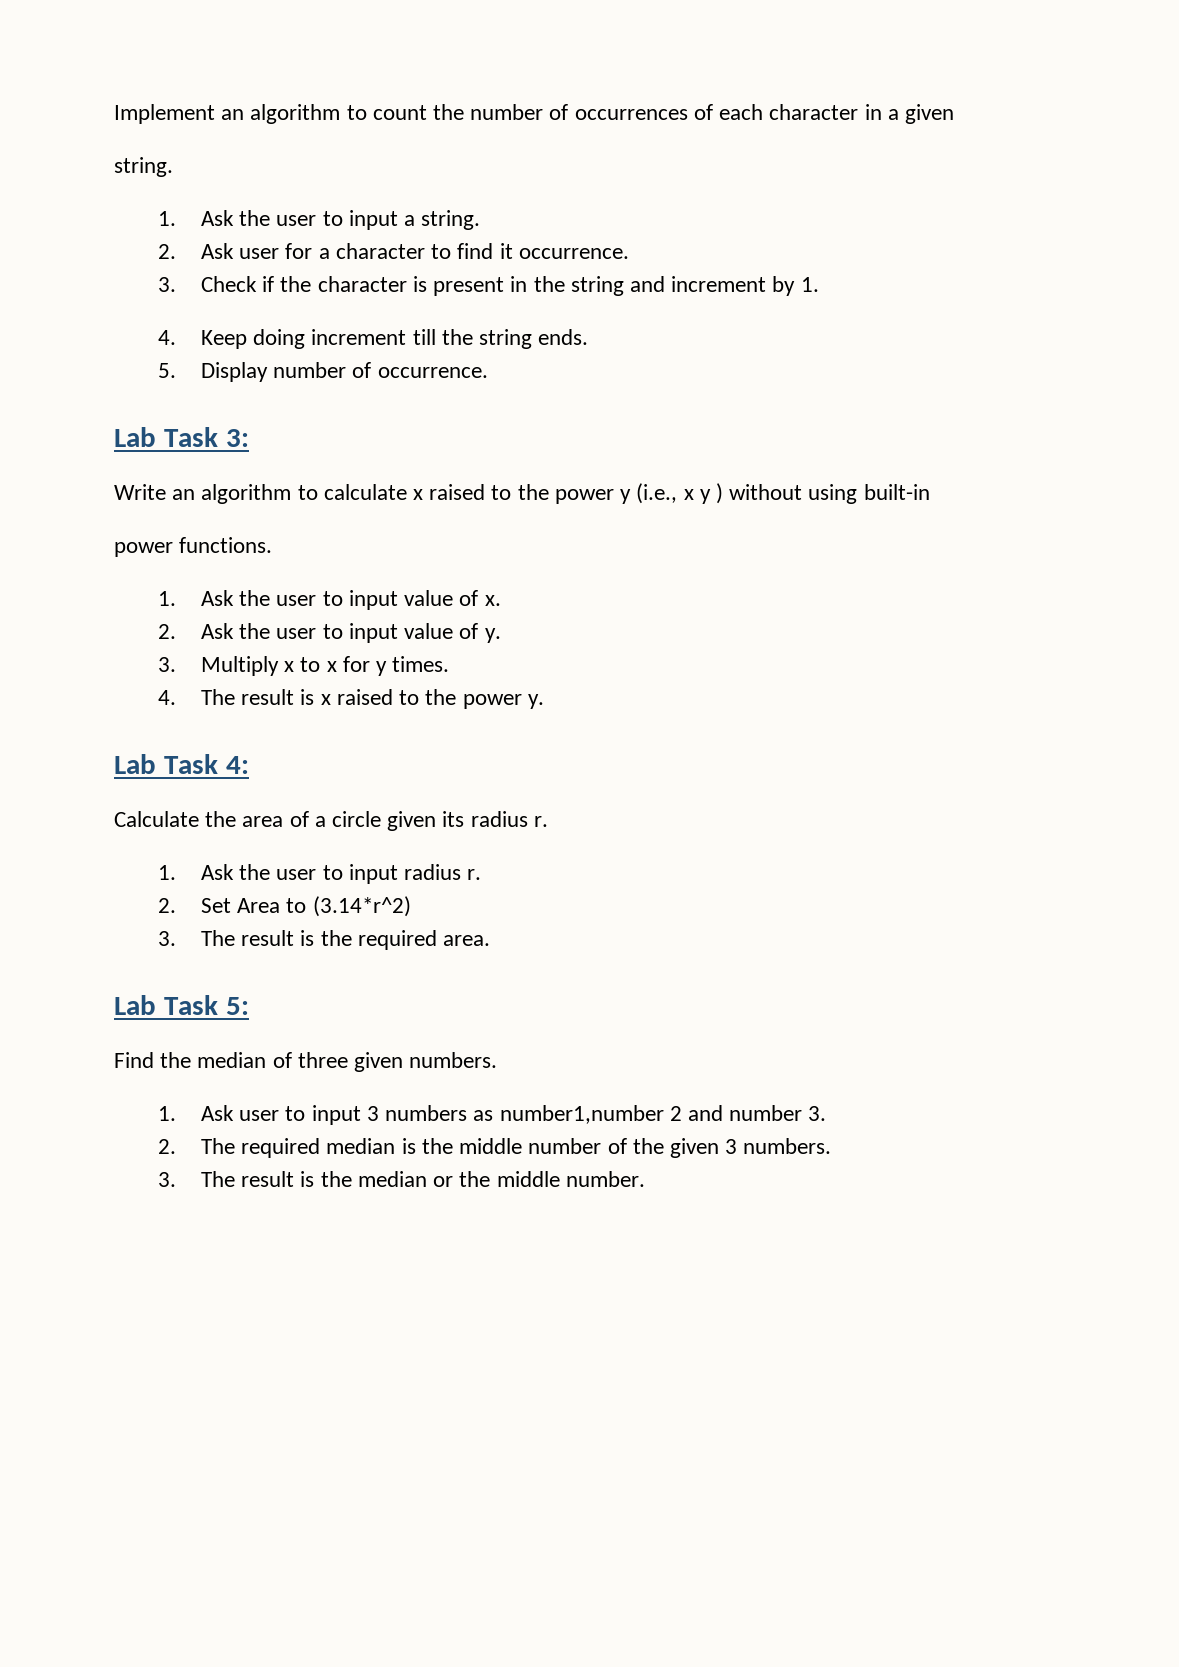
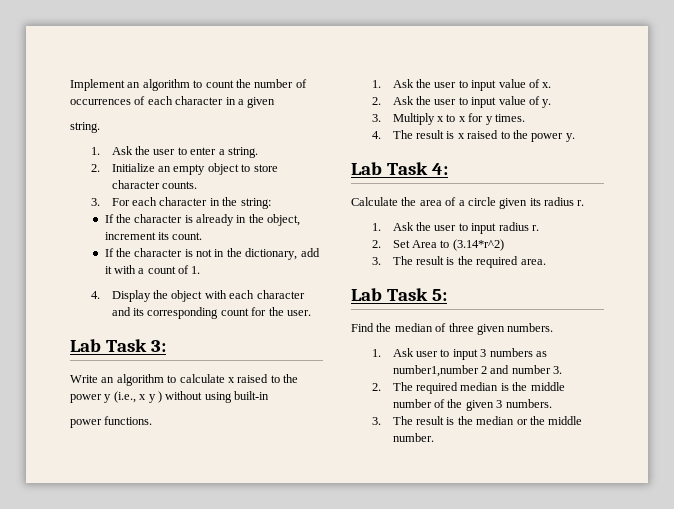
[348,210,398,230] input -> [190,147,217,155] enter
[201,243,629,259] [157,276,819,296] [157,329,589,349] [157,362,488,382] Ask user for a character to find it occurrence. // 3. Check if the character is present in the string and increment by 1. // 4. Keep doing increment till the string ends. // 5. Display number of occurrence. -> [111,163,278,175] [111,180,198,189] [90,197,271,209] [104,214,301,226] [104,232,203,240] [104,248,320,260] [104,265,201,274] [90,290,305,302] [111,307,311,319] Initialize an empty object to store character counts. // 3. For each character in the string: // If the character is already in the object, increment its count. // If the character is not in the dictionary, add it with a count of 1. // 4. Display the object with each character and its corresponding count for the user.

